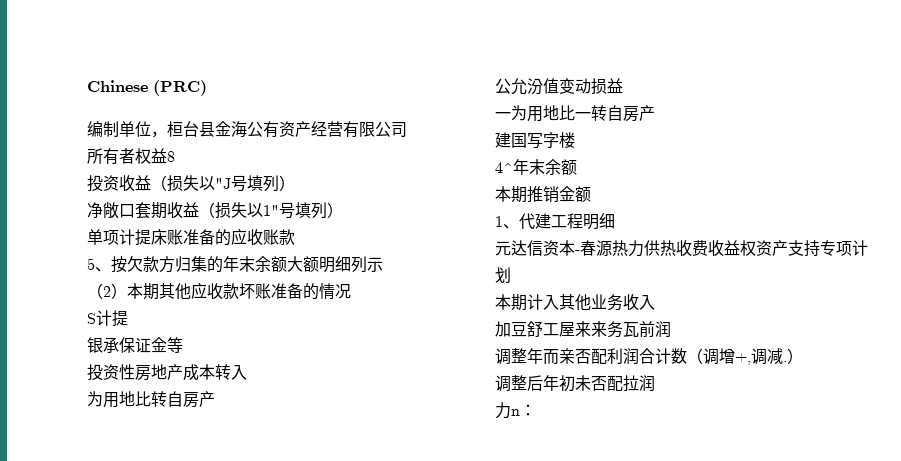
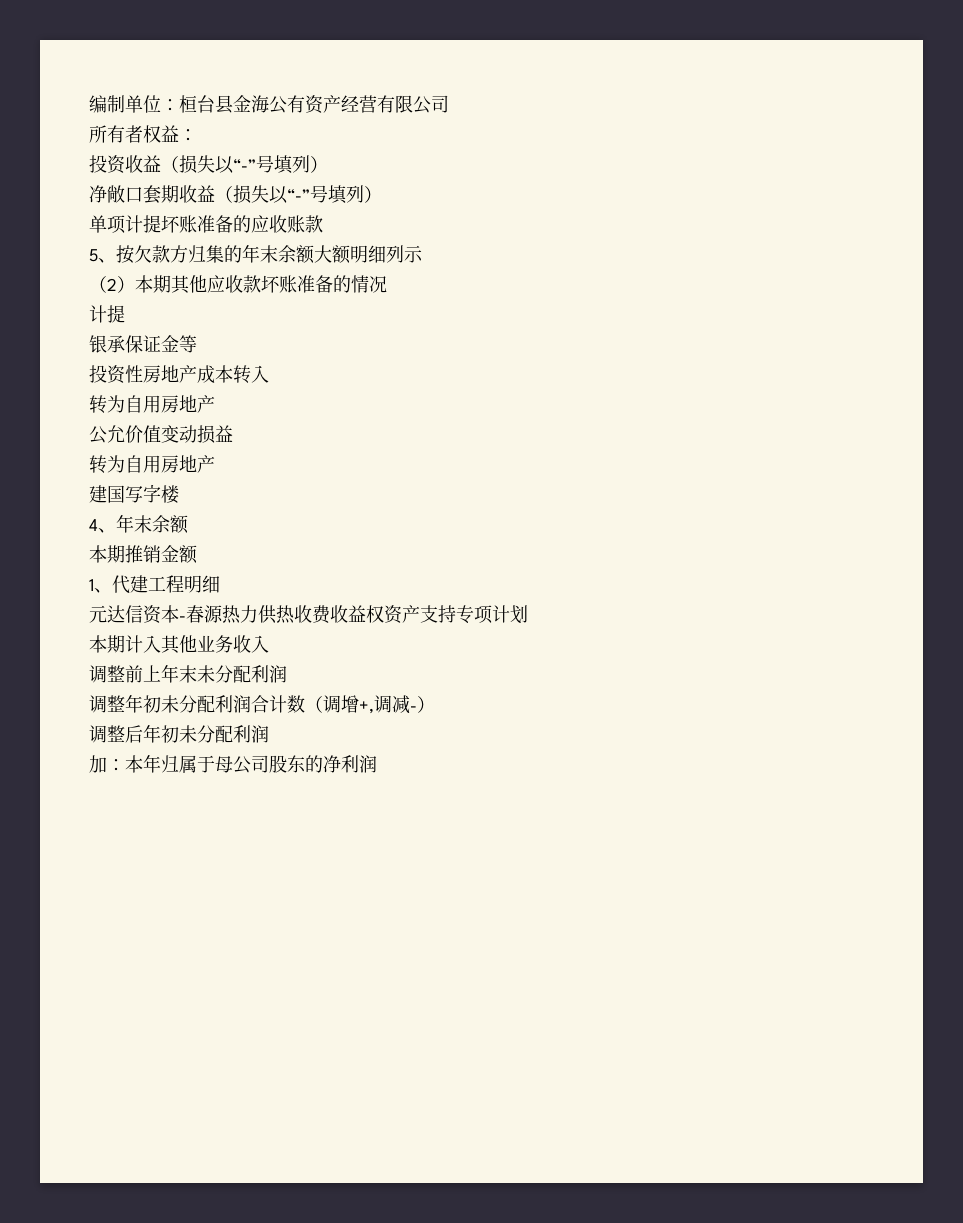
[87,80,207,96] Chinese (PRC) // -> (89, 104) none
[151,131,167,138] ， -> [161,99,179,111] ：
[167,151,175,162] 8 -> [179,129,197,141] ：
[215,178,231,189] "J -> [233,159,256,171] “-”
[263,205,279,216] 1" -> [287,189,310,201] “-”
[151,229,167,245] 床 -> [161,215,180,233] 坏
[87,313,96,324] S -> (387, 284) none
[87,391,199,408] 为用地比转自房 -> [89,395,197,414] 转为自用房地
[527,78,543,95] 汾 -> [125,425,143,443] 价
[495,105,639,122] 一为用地比一转自房 -> [89,455,197,474] 转为自用房地
[495,162,513,173] 4^ -> [89,519,116,533] 4、
[495,321,655,338] 加豆舒工屋来来务瓦前 -> [89,664,269,683] 调整前上年末未分配利
[543,348,591,365] 而亲否 -> [143,695,197,713] 初未分
[783,361,787,362] . -> [410,706,417,711] -
[591,375,655,392] [495,402,536,419] 否配拉润 // 力n： -> [197,725,269,743] [89,754,377,774] 分配利润 // 加：本年归属于母公司股东的净利润

